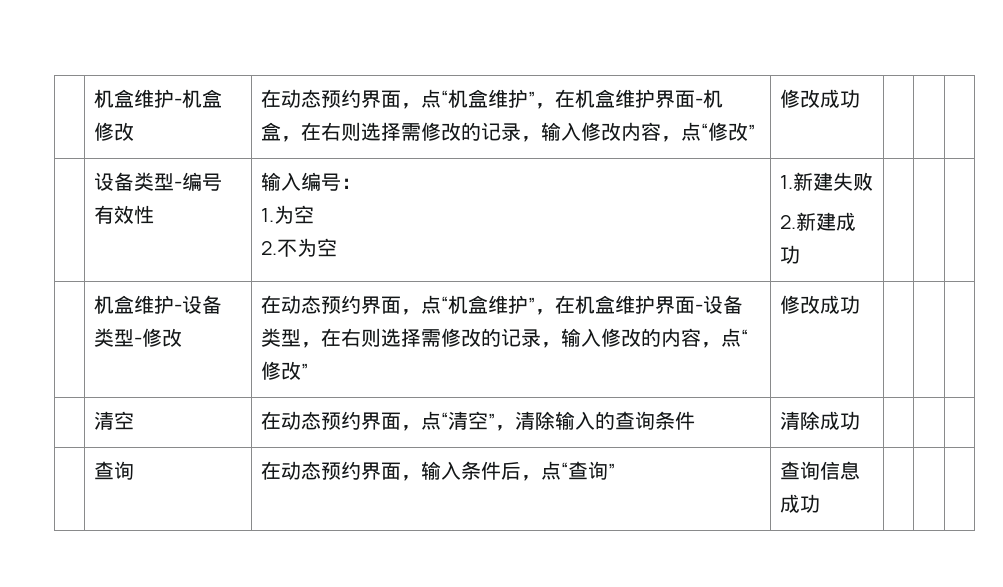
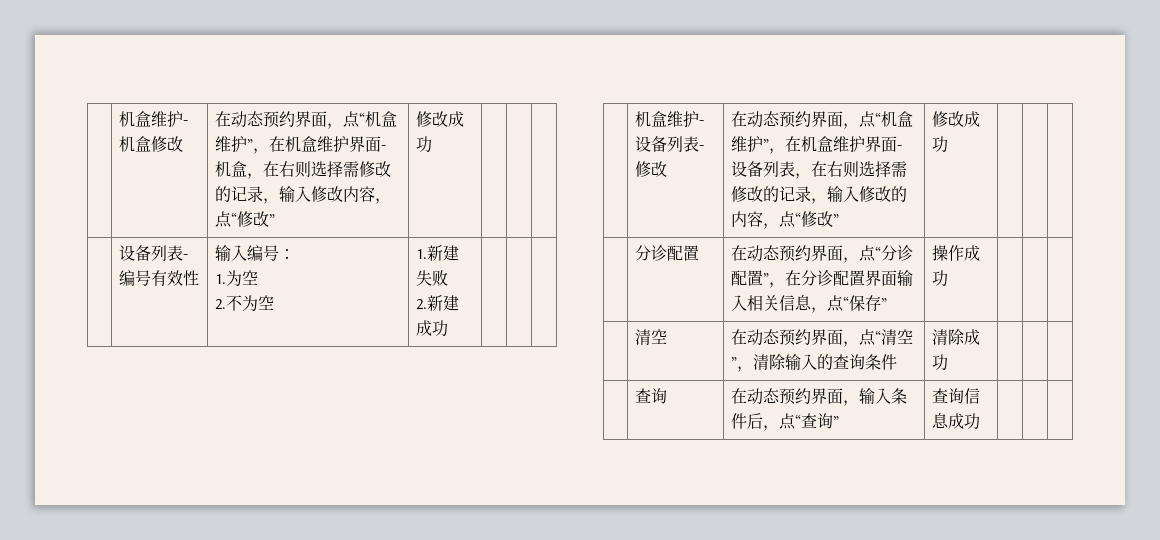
[134,172,175,191] 类型 -> [151,245,184,261] 列表
[94,328,135,347] 类型 -> [667,136,700,152] 列表
[261,328,302,347] 类型 -> [763,161,796,177] 列表
(861, 304) none -> [635,245,700,261] [731,245,914,263] [731,270,914,288] [731,295,888,313] [932,245,981,261] [932,270,949,287] // | 分诊配置 | 在动态预约界面，点“分诊配置”，在分诊配置界面输入相关信息，点“保存” | 操作成功 | | |

